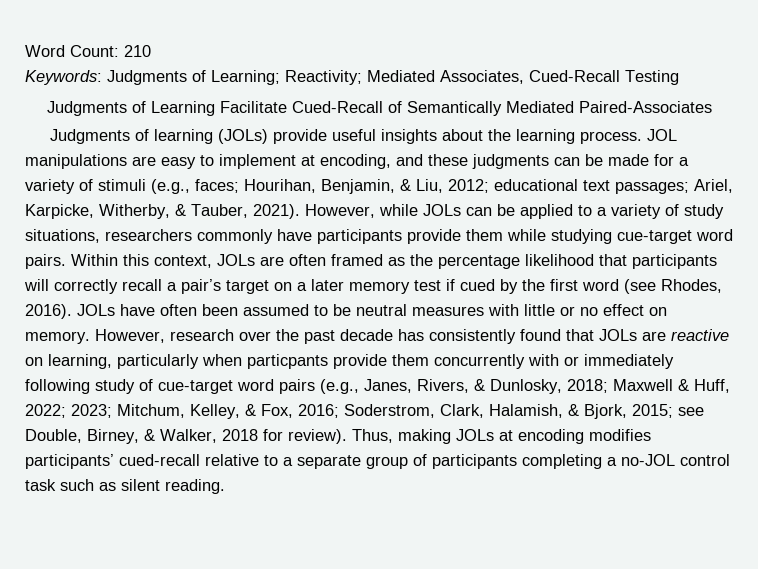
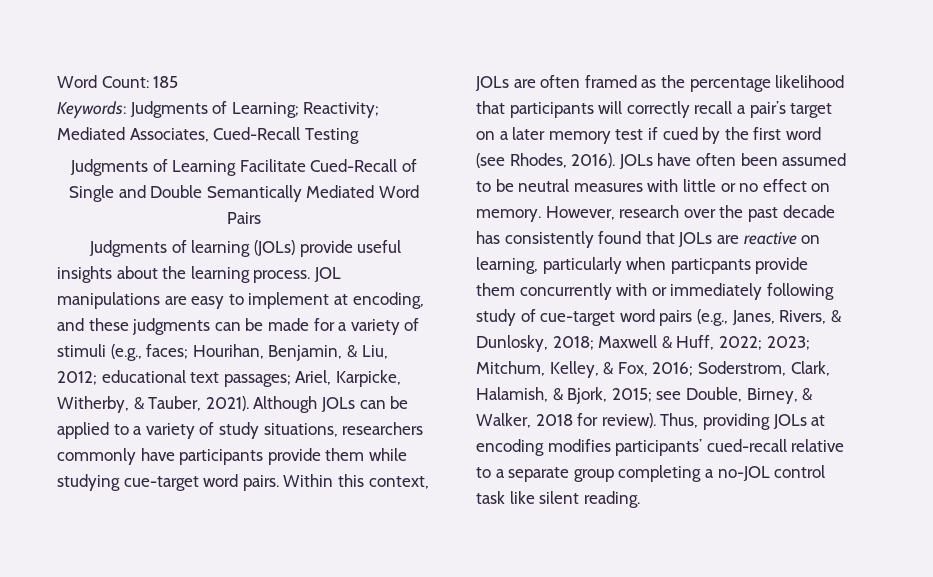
[124,45,151,57] 210 -> [153,76,179,88] 185
[406,101,712,116] Semantically Mediated Paired-Associates -> [69,185,419,202] [227,212,261,224] Single and Double Semantically Mediated Word Pairs
[305,204,418,218] However, while -> [253,396,318,413] Although
[398,429,451,444] making -> [702,413,770,430] providing
[413,454,517,469] of participants -> (614, 475) none
[60,479,116,491] such as -> [509,491,535,504] like

